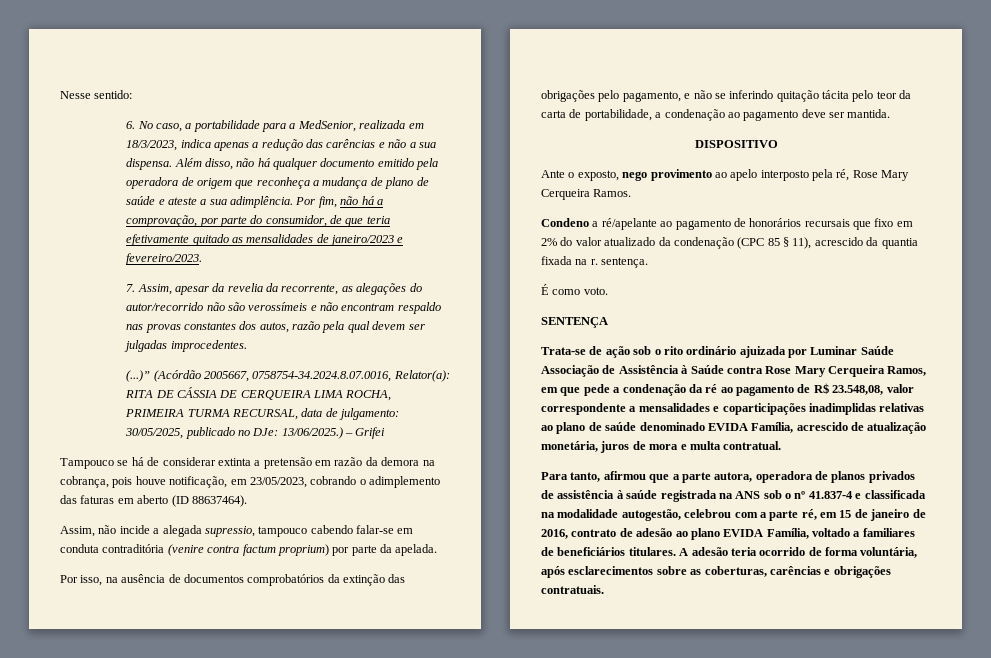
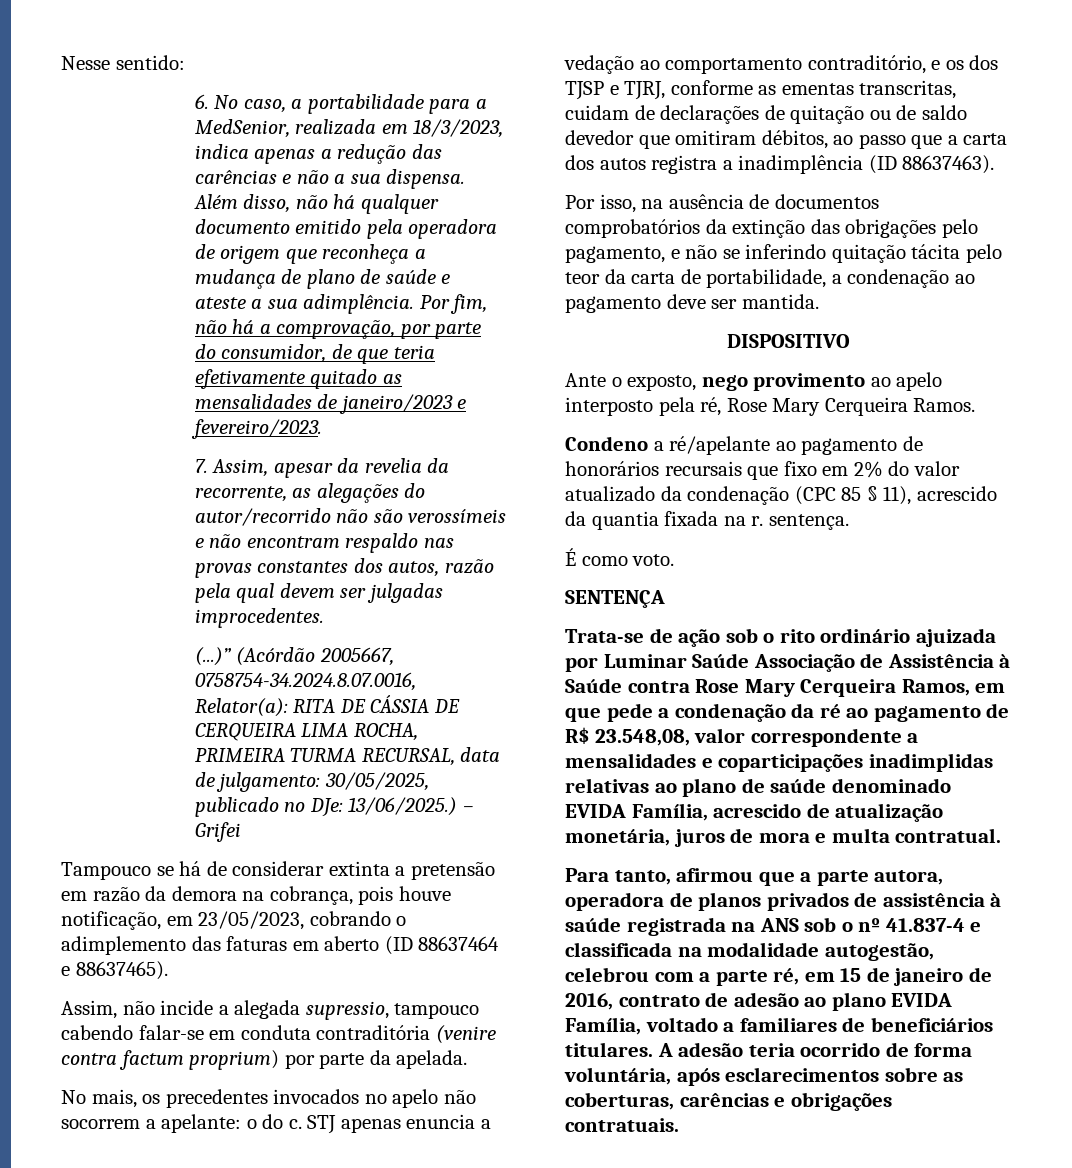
[191,495,247,507] 88637464). -> [418,936,500,951] [61,961,168,980] 88637464 e 88637465).
(438, 550) none -> [61,1089,476,1108] [61,1114,491,1134] [564,55,999,74] [565,80,957,100] [565,105,967,124] [565,130,1008,149] [565,155,995,174] // No mais, os precedentes invocados no apelo não socorrem a apelante: o do c. STJ apenas enuncia a vedação ao comportamento contraditório, e os dos TJSP e TJRJ, conforme as ementas transcritas, cuidam de declarações de quitação ou de saldo devedor que omitiram débitos, ao passo que a carta dos autos registra a inadimplência (ID 88637463).

